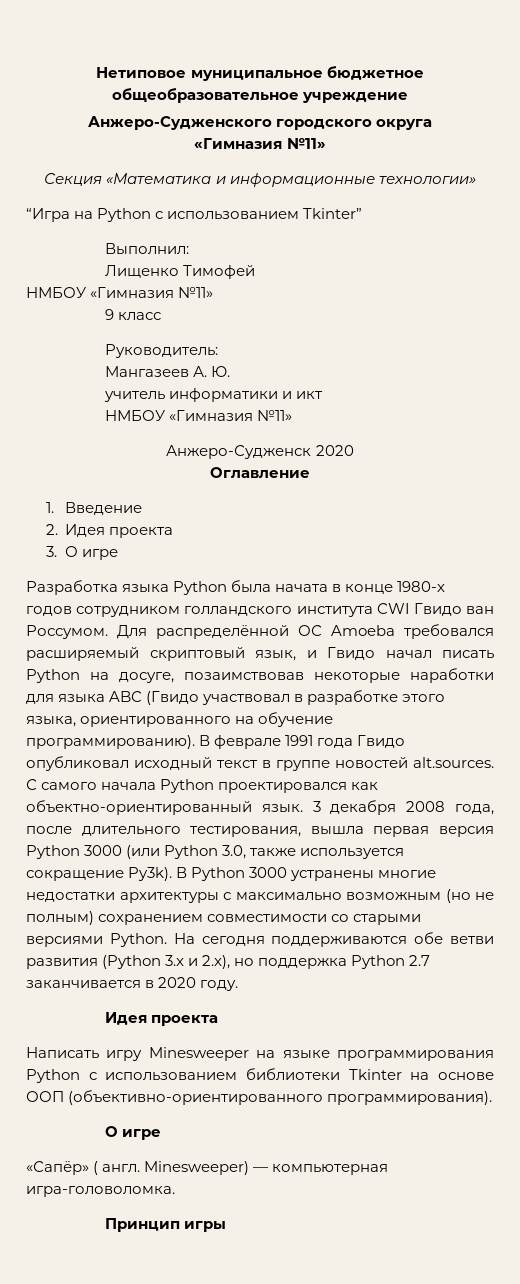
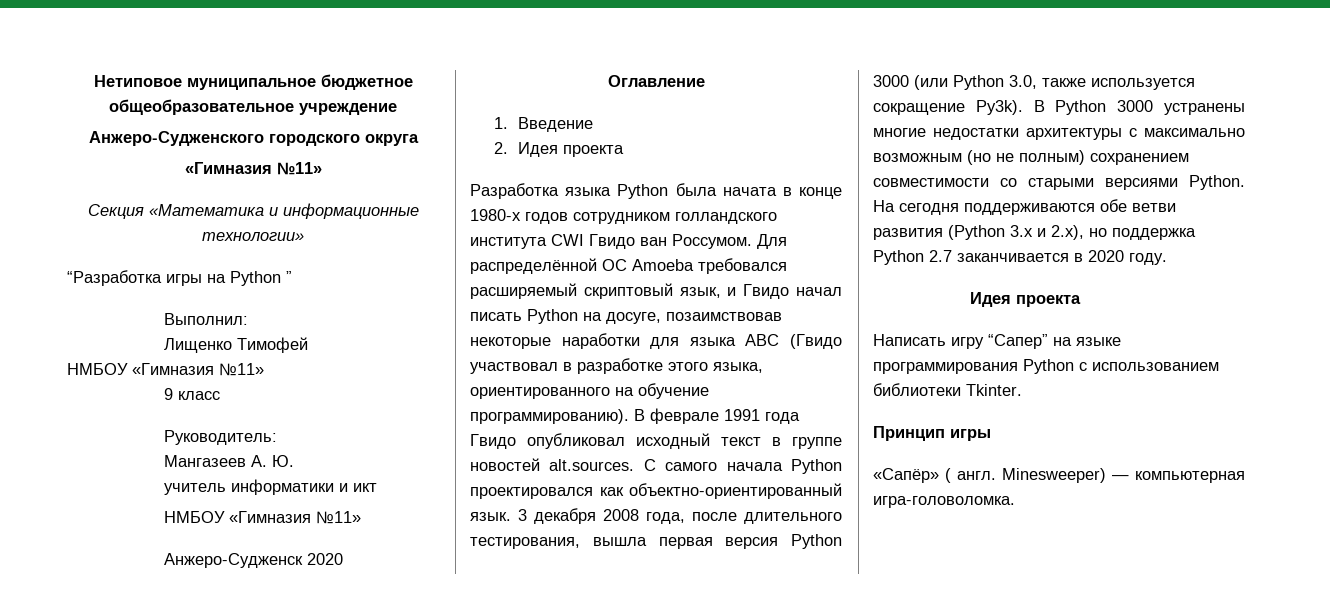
[26,208,363,222] “Игра на Python с использованием Tkinter” -> [67,270,292,286] “Разработка игры на Python ”
[45,546,119,560] // 3. О игре -> (625, 151) none
[148,1047,249,1061] Minesweeper -> [988,334,1048,349] “Сапер”
[348,1069,495,1080] [26,1090,493,1105] [104,1126,161,1140] Tkinter на основе ООП (объективно-ориентированного программирования). // О игре -> [966,384,1022,396] [873,426,991,441] Tkinter. // Принцип игры
[104,1218,226,1232] // Принцип игры -> (1015, 502) none

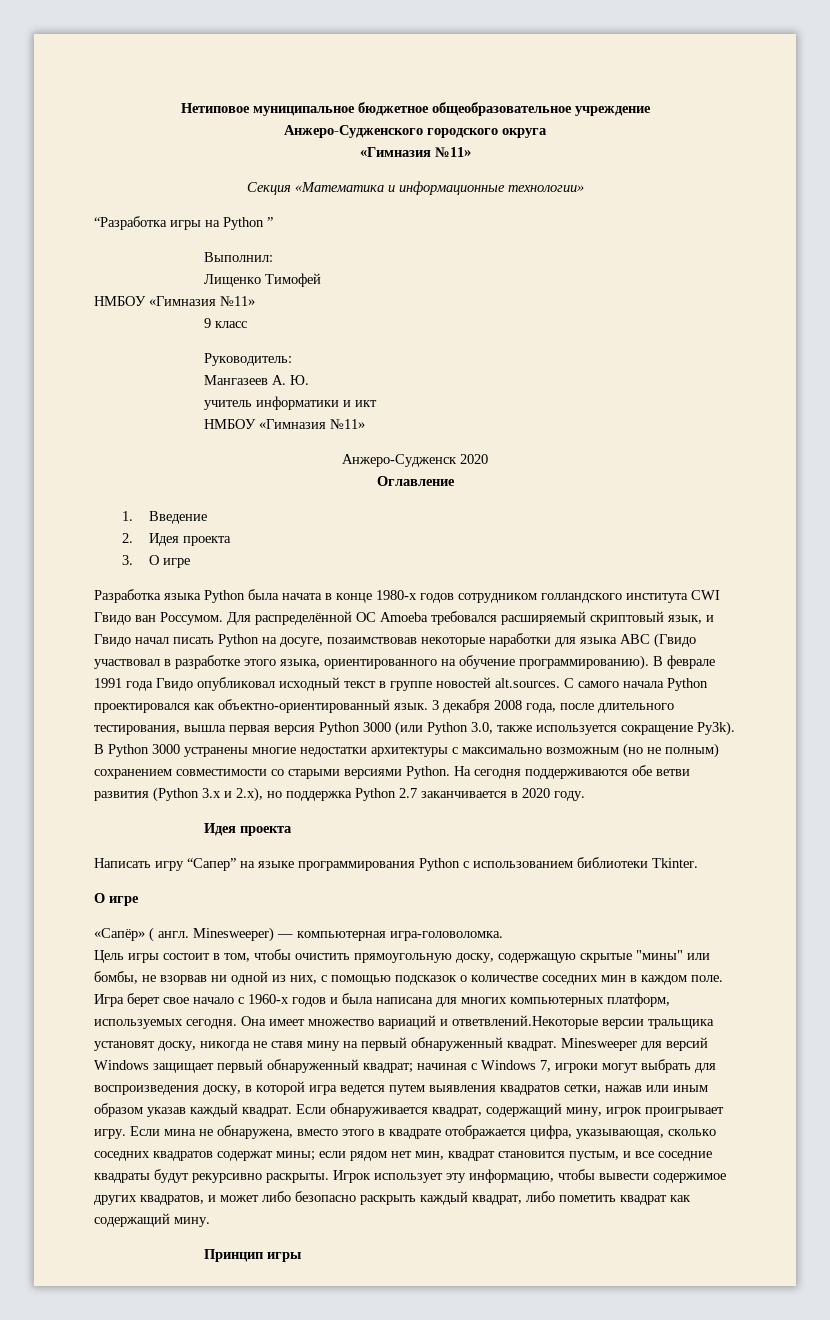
(625, 151) none -> [121,555,191,568] // 3. О игре
[873,426,991,441] Принцип игры -> [94,893,139,906] О игре
(1015, 502) none -> [94,949,710,963] [94,971,723,985] [94,993,670,1007] [94,1015,714,1029] [94,1037,708,1051] [94,1059,716,1073] [94,1081,708,1095] [94,1103,724,1117] [94,1125,716,1139] [94,1151,712,1161] [94,1169,726,1183] [94,1191,691,1205] [94,1213,210,1227] [204,1249,302,1262] // Цель игры состоит в том, чтобы очистить прямоугольную доску, содержащую скрытые "мины" или бомбы, не взорвав ни одной из них, с помощью подсказок о количестве соседних мин в каждом поле. Игра берет свое начало с 1960-х годов и была написана для многих компьютерных платформ, используемых сегодня. Она имеет множество вариаций и ответвлений.Некоторые версии тральщика установят доску, никогда не ставя мину на первый обнаруженный квадрат. Minesweeper для версий Windows защищает первый обнаруженный квадрат; начиная с Windows 7, игроки могут выбрать для воспроизведения доску, в которой игра ведется путем выявления квадратов сетки, нажав или иным образом указав каждый квадрат. Если обнаруживается квадрат, содержащий мину, игрок проигрывает игру. Если мина не обнаружена, вместо этого в квадрате отображается цифра, указывающая, сколько соседних квадратов содержат мины; если рядом нет мин, квадрат становится пустым, и все соседние квадраты будут рекурсивно раскрыты. Игрок использует эту информацию, чтобы вывести содержимое других квадратов, и может либо безопасно раскрыть каждый квадрат, либо пометить квадрат как содержащий мину. // Принцип игры

